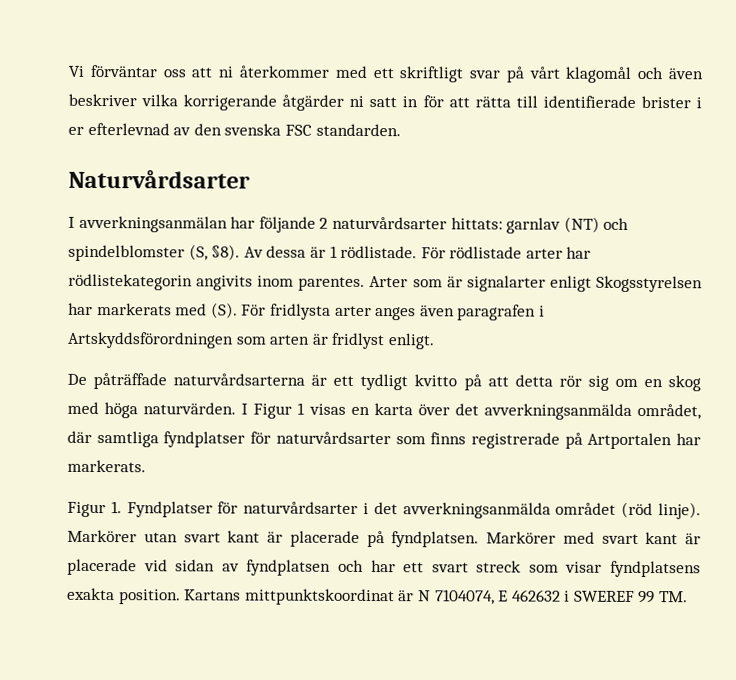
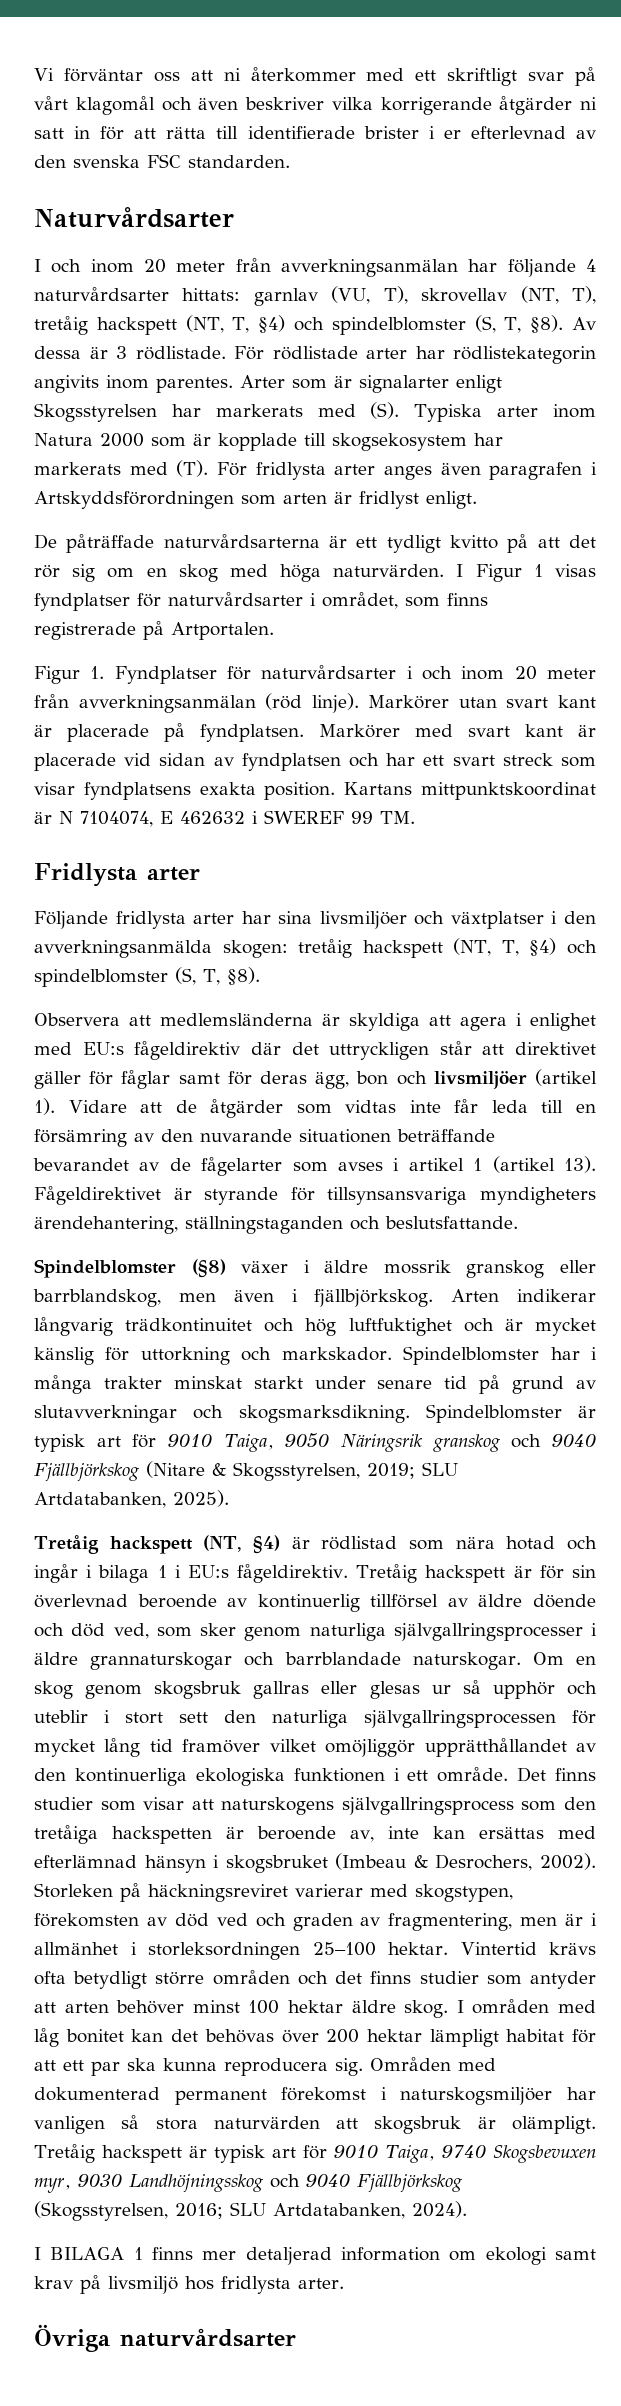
(75, 222) none -> [51,258,271,273] och inom 20 meter från
[319,217,329,229] 2 -> [586,259,596,272] 4
[563,216,630,233] [68,244,208,262] (NT) och spindelblomster (S, -> [331,286,596,304] [34,315,522,335] (VU, T), skrovellav (NT, T), tretåig hackspett (NT, T, §4) och spindelblomster (S, T,
[329,245,338,258] 1 -> [116,346,127,359] 3
(238, 310) none -> [414,404,596,422] [34,433,503,451] [34,460,209,477] Typiska arter inom Natura 2000 som är kopplade till skogsekosystem har markerats med (T).
[514,374,553,387] detta -> [568,535,596,548] det
[350,403,701,420] [67,430,159,448] en karta över det avverkningsanmälda området, där samtliga -> (596, 570) none
(391, 438) none -> [310,592,398,609] i området,
[587,432,701,450] [67,459,146,473] Artportalen har markerats. -> [171,622,274,640] Artportalen.
[373,502,617,519] det avverkningsanmälda området -> [422,666,596,680] [34,694,256,713] och inom 20 meter från avverkningsanmälan
(689, 597) none -> [34,863,200,887] [34,911,596,929] [34,938,597,958] [34,967,260,987] [34,1013,596,1031] [34,1041,596,1060] [34,1069,597,1089] [34,1098,596,1118] [34,1129,495,1147] [33,1156,596,1176] [34,1186,596,1205] [34,1216,518,1234] [34,1259,596,1278] [33,1289,596,1307] [34,1317,597,1336] [34,1346,597,1365] [34,1375,597,1394] [34,1404,596,1423] [34,1433,596,1452] [34,1461,458,1481] [34,1490,229,1508] [34,1535,598,1554] [34,1564,596,1583] [34,1594,596,1612] [34,1623,597,1641] [34,1652,596,1670] [34,1680,597,1699] [34,1710,596,1728] [34,1738,596,1757] [34,1767,596,1786] [34,1797,596,1815] [34,1825,596,1844] [34,1853,596,1873] [34,1883,513,1902] [34,1913,597,1931] [34,1942,596,1960] [34,1970,596,1989] [34,1999,597,2018] [34,2028,596,2047] [34,2057,496,2076] [34,2087,597,2105] [34,2115,596,2134] [34,2144,596,2163] [34,2174,463,2193] [34,2201,467,2221] [34,2247,596,2265] [34,2275,344,2294] [34,2324,296,2352] // Fridlysta arter // Följande fridlysta arter har sina livsmiljöer och växtplatser i den avverkningsanmälda skogen: tretåig hackspett (NT, T, §4) och spindelblomster (S, T, §8). // Observera att medlemsländerna är skyldiga att agera i enlighet med EU:s fågeldirektiv där det uttryckligen står att direktivet gäller för fåglar samt för deras ägg, bon och livsmiljöer (artikel 1). Vidare att de åtgärder som vidtas inte får leda till en försämring av den nuvarande situationen beträffande bevarandet av de fågelarter som avses i artikel 1 (artikel 13). Fågeldirektivet är styrande för tillsynsansvariga myndigheters ärendehantering, ställningstaganden och beslutsfattande. // Spindelblomster (§8) växer i äldre mossrik granskog eller barrblandskog, men även i fjällbjörkskog. Arten indikerar långvarig trädkontinuitet och hög luftfuktighet och är mycket känslig för uttorkning och markskador. Spindelblomster har i många trakter minskat starkt under senare tid på grund av slutavverkningar och skogsmarksdikning. Spindelblomster är typisk art för 9010 Taiga, 9050 Näringsrik granskog och 9040 Fjällbjörkskog (Nitare & Skogsstyrelsen, 2019; SLU Artdatabanken, 2025). // Tretåig hackspett (NT, §4) är rödlistad som nära hotad och ingår i bilaga 1 i EU:s fågeldirektiv. Tretåig hackspett är för sin överlevnad beroende av kontinuerlig tillförsel av äldre döende och död ved, som sker genom naturliga självgallringsprocesser i äldre grannaturskogar och barrblandade naturskogar. Om en skog genom skogsbruk gallras eller glesas ur så upphör och uteblir i stort sett den naturliga självgallringsprocessen för mycket lång tid framöver vilket omöjliggör upprätthållandet av den kontinuerliga ekologiska funktionen i ett område. Det finns studier som visar att naturskogens självgallringsprocess som den tretåiga hackspetten är beroende av, inte kan ersättas med efterlämnad hänsyn i skogsbruket (Imbeau & Desrochers, 2002). Storleken på häckningsreviret varierar med skogstypen, förekomsten av död ved och graden av fragmentering, men är i allmänhet i storleksordningen 25–100 hektar. Vintertid krävs ofta betydligt större områden och det finns studier som antyder att arten behöver minst 100 hektar äldre skog. I områden med låg bonitet kan det behövas över 200 hektar lämpligt habitat för att ett par ska kunna reproducera sig. Områden med dokumenterad permanent förekomst i naturskogsmiljöer har vanligen så stora naturvärden att skogsbruk är olämpligt. Tretåig hackspett är typisk art för 9010 Taiga, 9740 Skogsbevuxen myr, 9030 Landhöjningsskog och 9040 Fjällbjörkskog (Skogsstyrelsen, 2016; SLU Artdatabanken, 2024). // I BILAGA 1 finns mer detaljerad information om ekologi samt krav på livsmiljö hos fridlysta arter. // Övriga naturvårdsarter

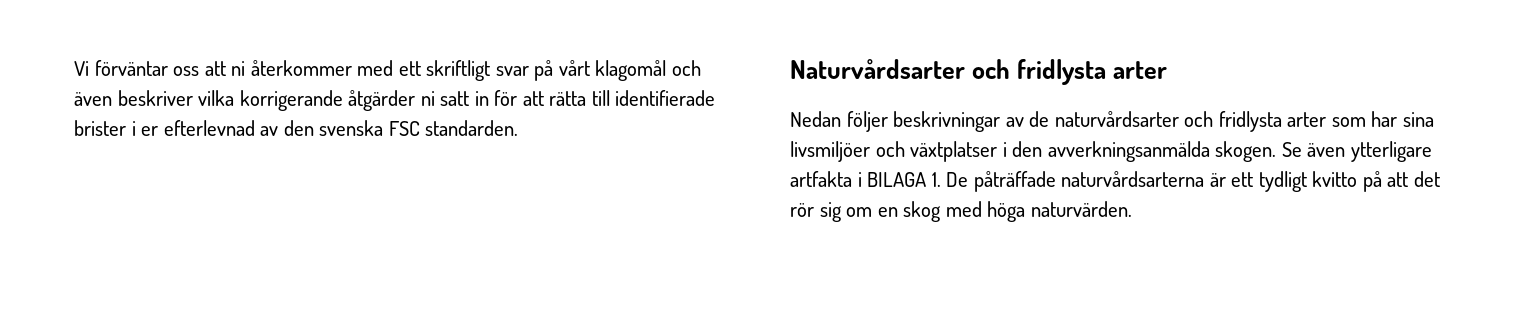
[34,258,596,277] [34,286,596,306] [34,315,597,335] [34,346,596,364] [34,375,502,393] [34,402,596,422] [34,433,503,451] [34,460,597,480] [34,491,477,509] // I och inom 20 meter från avverkningsanmälan har följande 4 naturvårdsarter hittats: garnlav (VU, T), skrovellav (NT, T), tretåig hackspett (NT, T, §4) och spindelblomster (S, T, §8). Av dessa är 3 rödlistade. För rödlistade arter har rödlistekategorin angivits inom parentes. Arter som är signalarter enligt Skogsstyrelsen har markerats med (S). Typiska arter inom Natura 2000 som är kopplade till skogsekosystem har markerats med (T). För fridlysta arter anges även paragrafen i Artskyddsförordningen som arten är fridlyst enligt. // -> [972,59,1168,85] [790,111,1434,132] [790,141,1432,162] [790,171,941,187] och fridlysta arter // Nedan följer beskrivningar av de naturvårdsarter och fridlysta arter som har sina livsmiljöer och växtplatser i den avverkningsanmälda skogen. Se även ytterligare artfakta i BILAGA 1.
[456,564,596,582] [34,592,488,611] [34,621,274,640] [34,665,596,684] [34,693,596,713] [34,723,596,742] [34,753,596,771] [34,782,596,800] [34,810,415,827] [34,863,200,887] [34,911,596,929] [34,938,597,958] [34,967,260,987] [34,1013,596,1031] [34,1041,596,1060] [34,1069,597,1089] [34,1098,596,1118] [34,1129,495,1147] [33,1156,596,1176] [34,1186,596,1205] [34,1216,518,1234] [34,1259,596,1278] [33,1289,596,1307] [34,1317,597,1336] [34,1346,597,1365] [34,1375,597,1394] [34,1404,596,1423] [34,1433,596,1452] [34,1461,458,1481] [34,1490,229,1508] [34,1535,598,1554] [34,1564,596,1583] [34,1594,596,1612] [34,1623,597,1641] [34,1652,596,1670] [34,1680,597,1699] [34,1710,596,1728] [34,1738,596,1757] [34,1767,596,1786] [34,1797,596,1815] [34,1825,596,1844] [34,1853,596,1873] [34,1883,513,1902] [34,1913,597,1931] [34,1942,596,1960] [34,1970,596,1989] [34,1999,597,2018] [34,2028,596,2047] [34,2057,496,2076] [34,2087,597,2105] [34,2115,596,2134] [34,2144,596,2163] [34,2174,463,2193] [34,2201,467,2221] [34,2247,596,2265] [34,2275,344,2294] [34,2324,296,2352] I Figur 1 visas fyndplatser för naturvårdsarter i området, som finns registrerade på Artportalen. // Figur 1. Fyndplatser för naturvårdsarter i och inom 20 meter från avverkningsanmälan (röd linje). Markörer utan svart kant är placerade på fyndplatsen. Markörer med svart kant är placerade vid sidan av fyndplatsen och har ett svart streck som visar fyndplatsens exakta position. Kartans mittpunktskoordinat är N 7104074, E 462632 i SWEREF 99 TM. // Fridlysta arter // Följande fridlysta arter har sina livsmiljöer och växtplatser i den avverkningsanmälda skogen: tretåig hackspett (NT, T, §4) och spindelblomster (S, T, §8). // Observera att medlemsländerna är skyldiga att agera i enlighet med EU:s fågeldirektiv där det uttryckligen står att direktivet gäller för fåglar samt för deras ägg, bon och livsmiljöer (artikel 1). Vidare att de åtgärder som vidtas inte får leda till en försämring av den nuvarande situationen beträffande bevarandet av de fågelarter som avses i artikel 1 (artikel 13). Fågeldirektivet är styrande för tillsynsansvariga myndigheters ärendehantering, ställningstaganden och beslutsfattande. // Spindelblomster (§8) växer i äldre mossrik granskog eller barrblandskog, men även i fjällbjörkskog. Arten indikerar långvarig trädkontinuitet och hög luftfuktighet och är mycket känslig för uttorkning och markskador. Spindelblomster har i många trakter minskat starkt under senare tid på grund av slutavverkningar och skogsmarksdikning. Spindelblomster är typisk art för 9010 Taiga, 9050 Näringsrik granskog och 9040 Fjällbjörkskog (Nitare & Skogsstyrelsen, 2019; SLU Artdatabanken, 2025). // Tretåig hackspett (NT, §4) är rödlistad som nära hotad och ingår i bilaga 1 i EU:s fågeldirektiv. Tretåig hackspett är för sin överlevnad beroende av kontinuerlig tillförsel av äldre döende och död ved, som sker genom naturliga självgallringsprocesser i äldre grannaturskogar och barrblandade naturskogar. Om en skog genom skogsbruk gallras eller glesas ur så upphör och uteblir i stort sett den naturliga självgallringsprocessen för mycket lång tid framöver vilket omöjliggör upprätthållandet av den kontinuerliga ekologiska funktionen i ett område. Det finns studier som visar att naturskogens självgallringsprocess som den tretåiga hackspetten är beroende av, inte kan ersättas med efterlämnad hänsyn i skogsbruket (Imbeau & Desrochers, 2002). Storleken på häckningsreviret varierar med skogstypen, förekomsten av död ved och graden av fragmentering, men är i allmänhet i storleksordningen 25–100 hektar. Vintertid krävs ofta betydligt större områden och det finns studier som antyder att arten behöver minst 100 hektar äldre skog. I områden med låg bonitet kan det behövas över 200 hektar lämpligt habitat för att ett par ska kunna reproducera sig. Områden med dokumenterad permanent förekomst i naturskogsmiljöer har vanligen så stora naturvärden att skogsbruk är olämpligt. Tretåig hackspett är typisk art för 9010 Taiga, 9740 Skogsbevuxen myr, 9030 Landhöjningsskog och 9040 Fjällbjörkskog (Skogsstyrelsen, 2016; SLU Artdatabanken, 2024). // I BILAGA 1 finns mer detaljerad information om ekologi samt krav på livsmiljö hos fridlysta arter. // Övriga naturvårdsarter -> (1132, 209) none

